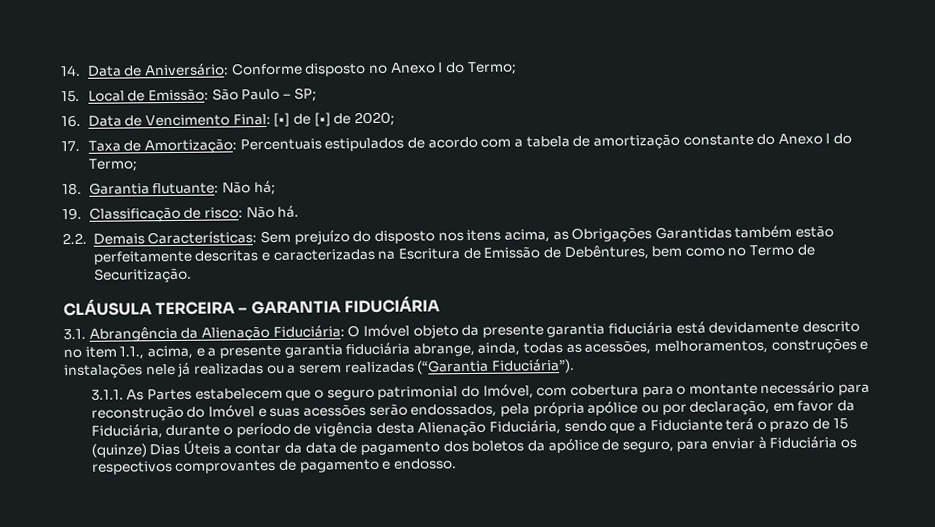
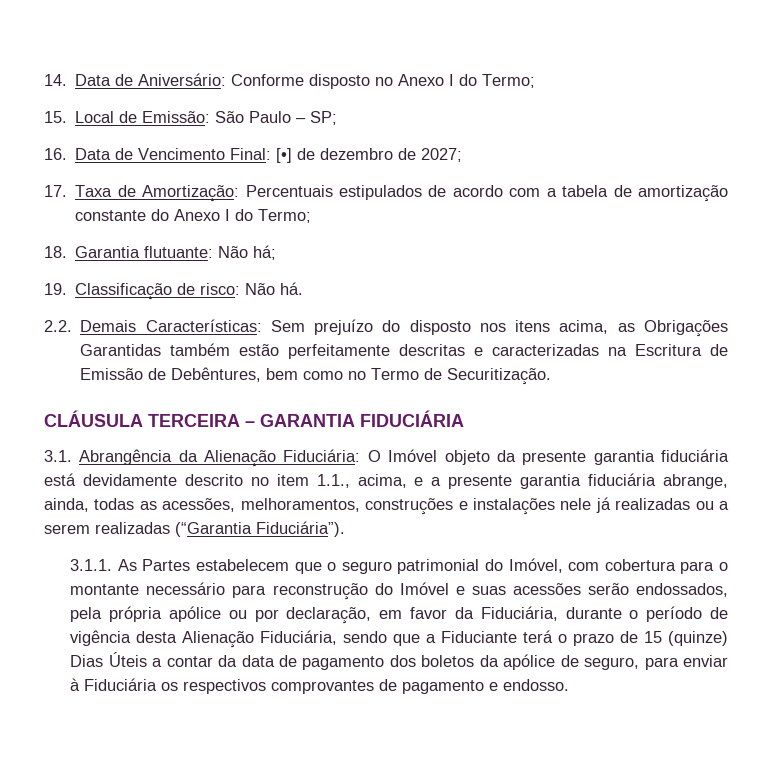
[313,111,395,127] [•] de 2020; -> [320,148,463,162] dezembro de 2027;

